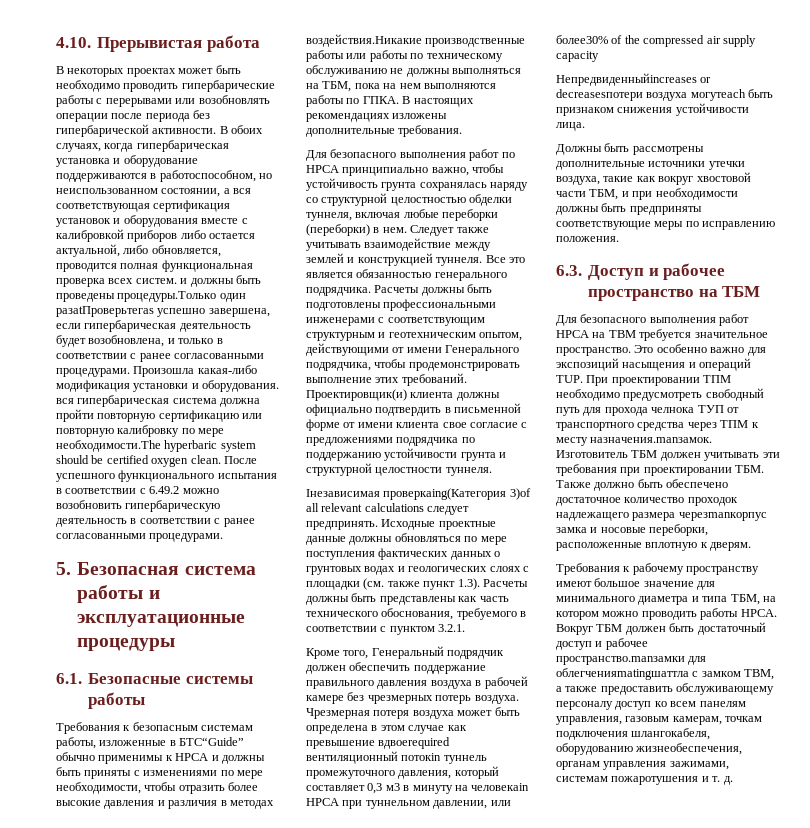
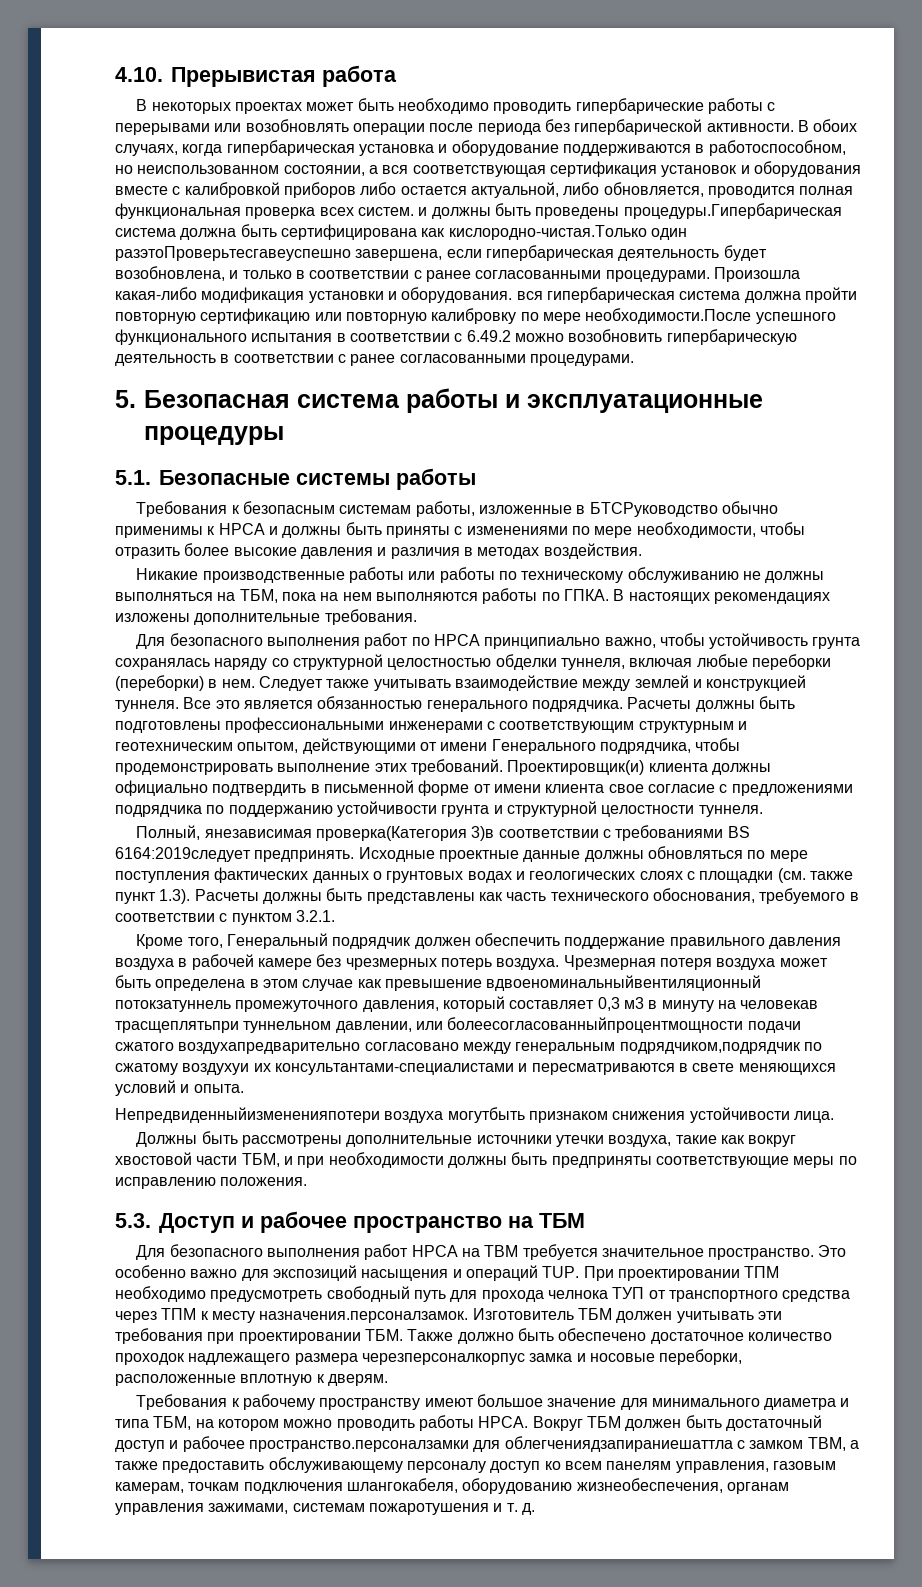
[117,291,246,302] [56,306,206,317] процедуры.Только один разatПроверьтегаs успешно -> [623,203,842,219] [115,224,687,240] [115,246,351,261] процедуры.Гипербарическая система должна быть сертифицирована как кислородно-чистая.Только один разэтоПроверьтесгавеуспешно
[56,440,256,452] [56,455,257,467] необходимости.The hyperbaric system should be certified oxygen clean. После -> [585,308,752,324] необходимости.После
[56,673,82,684] 6.1. -> [115,470,151,485] 5.1.
[179,737,245,746] БТС“Guide” -> [589,502,718,517] БТСРуководство
[306,34,422,47] воздействия.Никакие -> [543,543,642,559] [136,568,199,580] воздействия. // Никакие
[306,488,531,500] [306,503,470,515] Iнезависимая проверкаing(Категория 3)of all relevant calculations следует -> [136,825,750,841] [115,847,251,862] Полный, янезависимая проверка(Категория 3)в соответствии с требованиями BS 6164:2019следует
[378,737,451,749] [306,751,487,764] вдвоеrequired вентиляционный потокin туннель -> [486,975,762,991] [115,1000,231,1012] вдвоеноминальныйвентиляционный потокзатуннель
[471,783,530,791] [306,798,511,809] [556,35,756,47] [556,51,599,62] [556,73,712,86] [556,89,774,101] человекаin HPCA при туннельном давлении, или более30% of the compressed air supply capacity // Непредвиденныйincreases or decreasesпотери воздуха могутeach быть -> [740,1000,819,1009] [115,1017,801,1033] [115,1042,822,1054] [115,1063,836,1075] [115,1080,244,1096] [115,1107,525,1123] человекав трасщеплятьпри туннельном давлении, или болеесогласованныйпроцентмощности подачи сжатого воздухапредварительно согласовано между генеральным подрядчиком,подрядчик по сжатому воздухуи их консультантами-специалистами и пересматриваются в свете меняющихся условий и опыта. // Непредвиденныйизмененияпотери воздуха могутбыть
[556,265,582,276] 6.3. -> [115,1213,151,1228] 5.3.
[590,437,713,443] назначения.manзамок. -> [259,1311,469,1323] назначения.персоналзамок.
[678,512,767,521] черезmanкорпус -> [361,1353,525,1365] черезперсоналкорпус
[556,656,707,665] [556,668,689,680] пространство.manзамки для облегченияmatingшаттла -> [248,1436,733,1452] пространство.персоналзамки для облегчениядзапираниешаттла

